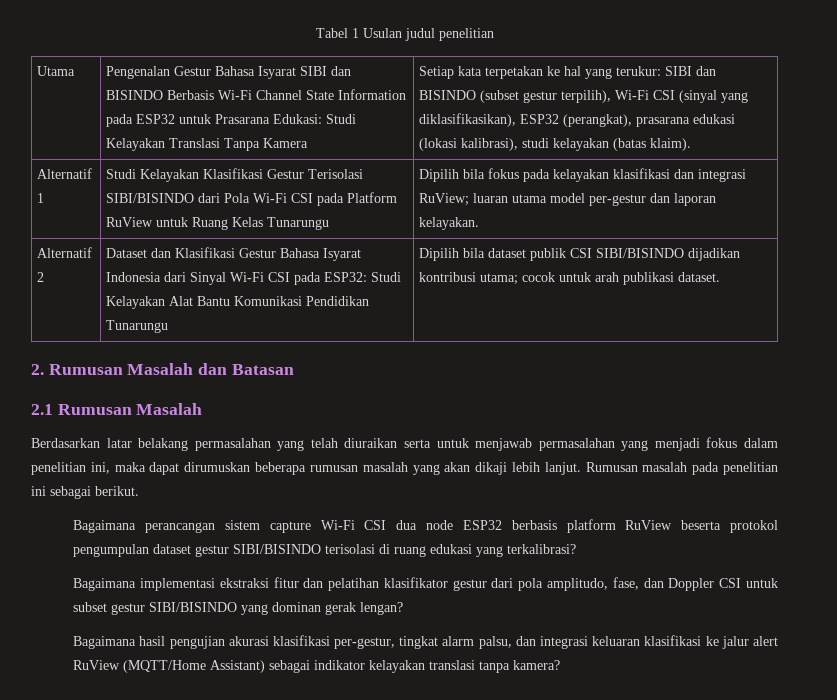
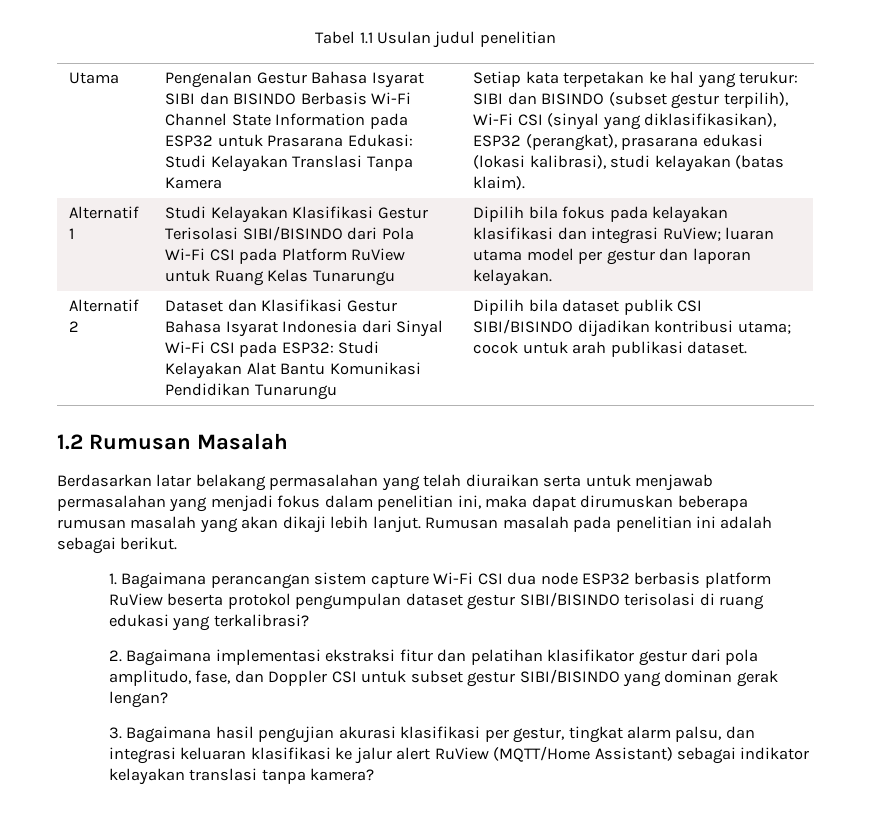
[351,28,359,38] 1 -> [359,32,373,44] 1.1
[588,194,646,206] per-gestur -> [578,249,655,265] per gestur
[31,363,294,375] [31,404,53,415] 2. Rumusan Masalah dan Batasan // 2.1 -> [57,434,83,450] 1.2
(46, 491) none -> [720,516,773,529] adalah
(139, 491) none -> [108,573,117,585] 1.
(577, 549) none -> [108,650,122,662] 2.
(404, 608) none -> [108,727,122,739] 3.
[334,637,396,649] per-gestur, -> [484,727,565,743] per gestur,

